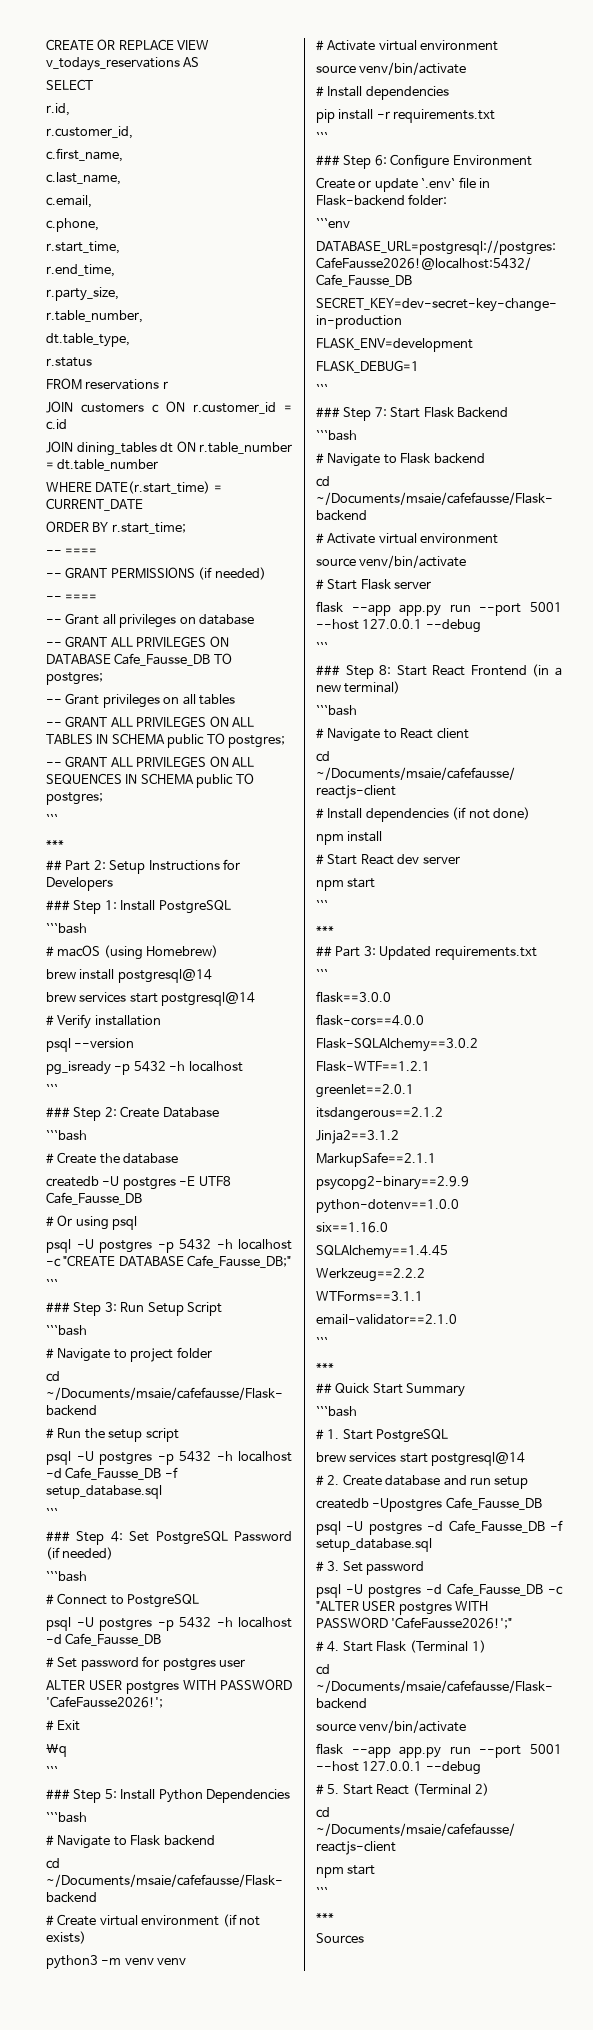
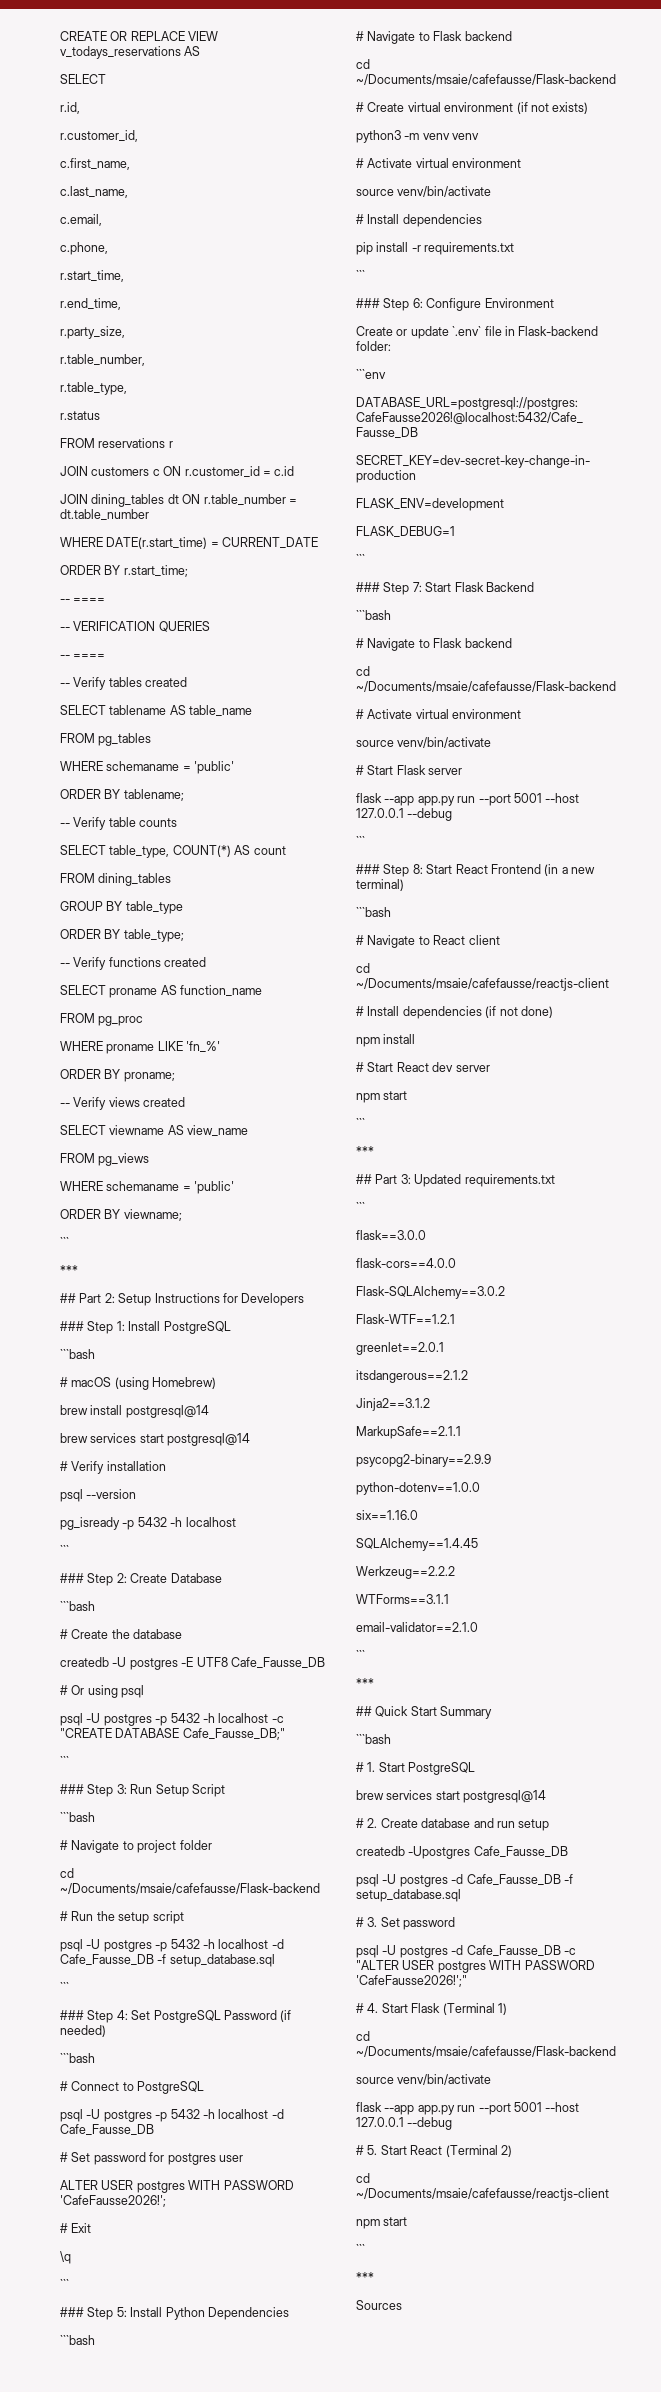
[46,333,130,347] dt.table_type, -> [60,382,127,395] r.table_type,
[65,567,266,580] [46,594,98,601] [46,613,254,628] [46,636,229,647] [46,653,232,666] [46,672,103,685] [46,693,235,708] [46,716,254,727] [46,733,285,748] [46,756,254,767] [46,773,254,788] [46,792,103,805] GRANT PERMISSIONS (if needed) // -- ==== // -- Grant all privileges on database // -- GRANT ALL PRIVILEGES ON DATABASE Cafe_Fausse_DB TO postgres; // -- Grant privileges on all tables // -- GRANT ALL PRIVILEGES ON ALL TABLES IN SCHEMA public TO postgres; // -- GRANT ALL PRIVILEGES ON ALL SEQUENCES IN SCHEMA public TO postgres; -> [73,621,210,632] [60,654,106,659] [60,677,188,690] [60,705,253,716] [60,733,152,746] [60,761,235,774] [60,789,184,801] [60,817,178,830] [60,845,286,858] [60,873,172,886] [60,901,183,914] [60,929,184,942] [60,957,207,970] [60,985,263,998] [60,1013,144,1026] [60,1041,221,1054] [60,1069,175,1082] [60,1097,186,1110] [60,1125,249,1136] [60,1153,150,1166] [60,1181,235,1194] [60,1209,182,1221] VERIFICATION QUERIES // -- ==== // -- Verify tables created // SELECT tablename AS table_name // FROM pg_tables // WHERE schemaname = 'public' // ORDER BY tablename; // -- Verify table counts // SELECT table_type, COUNT(*) AS count // FROM dining_tables // GROUP BY table_type // ORDER BY table_type; // -- Verify functions created // SELECT proname AS function_name // FROM pg_proc // WHERE proname LIKE 'fn_%' // ORDER BY proname; // -- Verify views created // SELECT viewname AS view_name // FROM pg_views // WHERE schemaname = 'public' // ORDER BY viewname;

